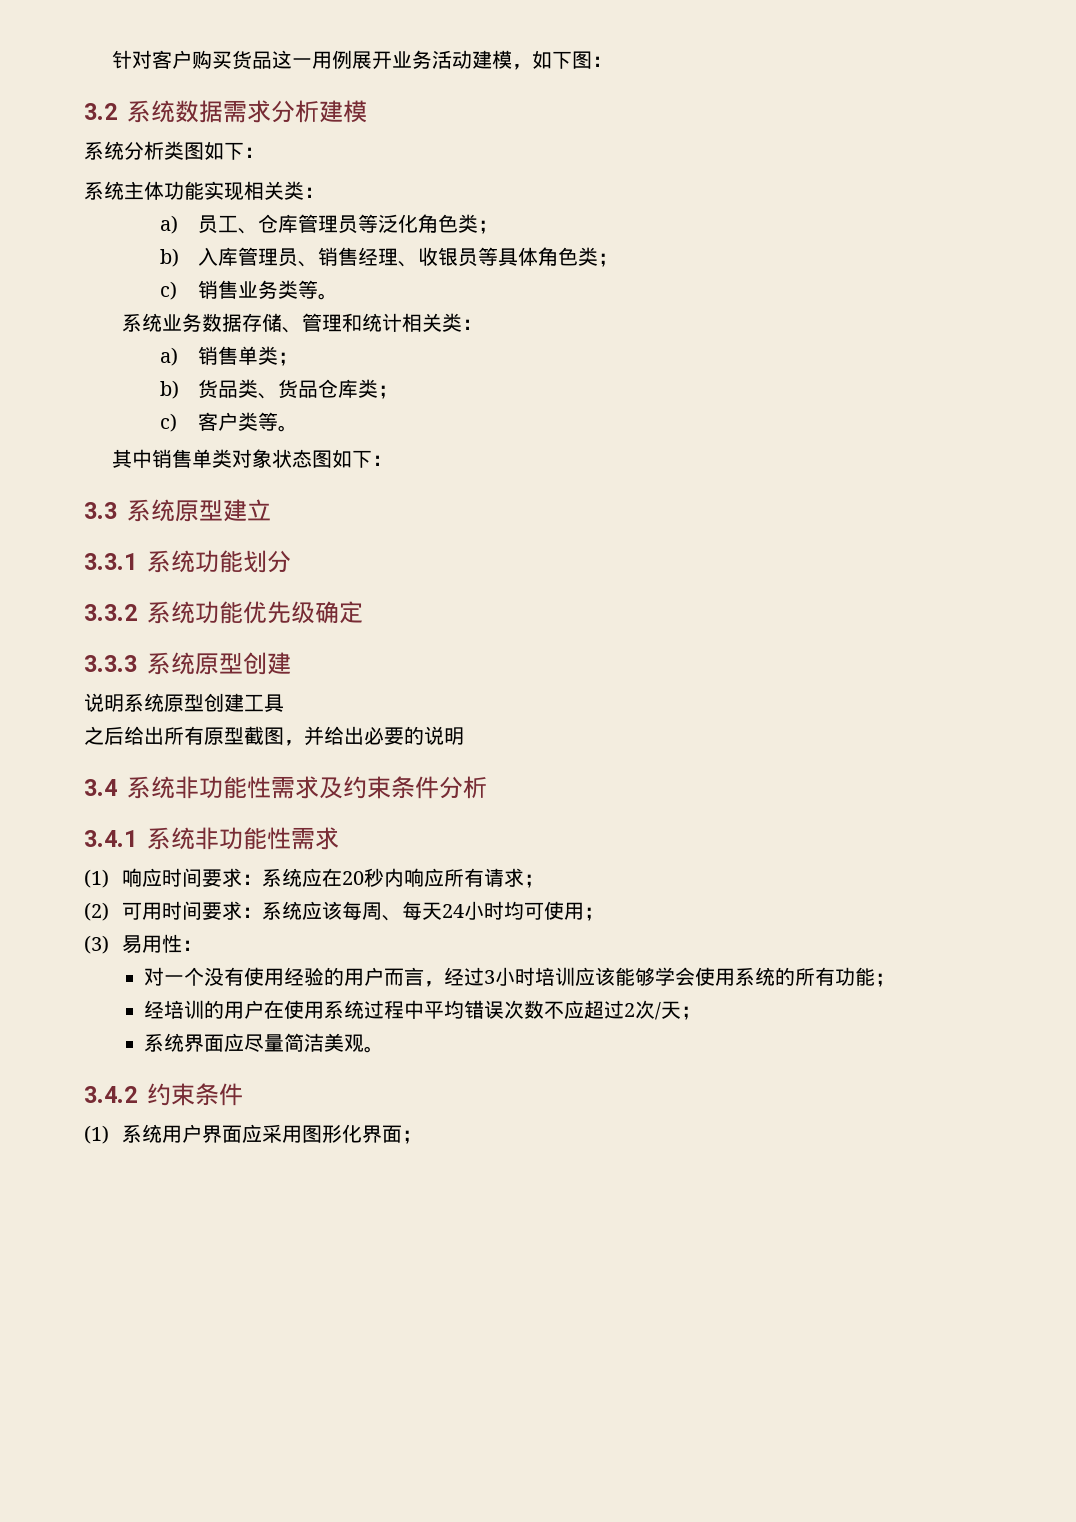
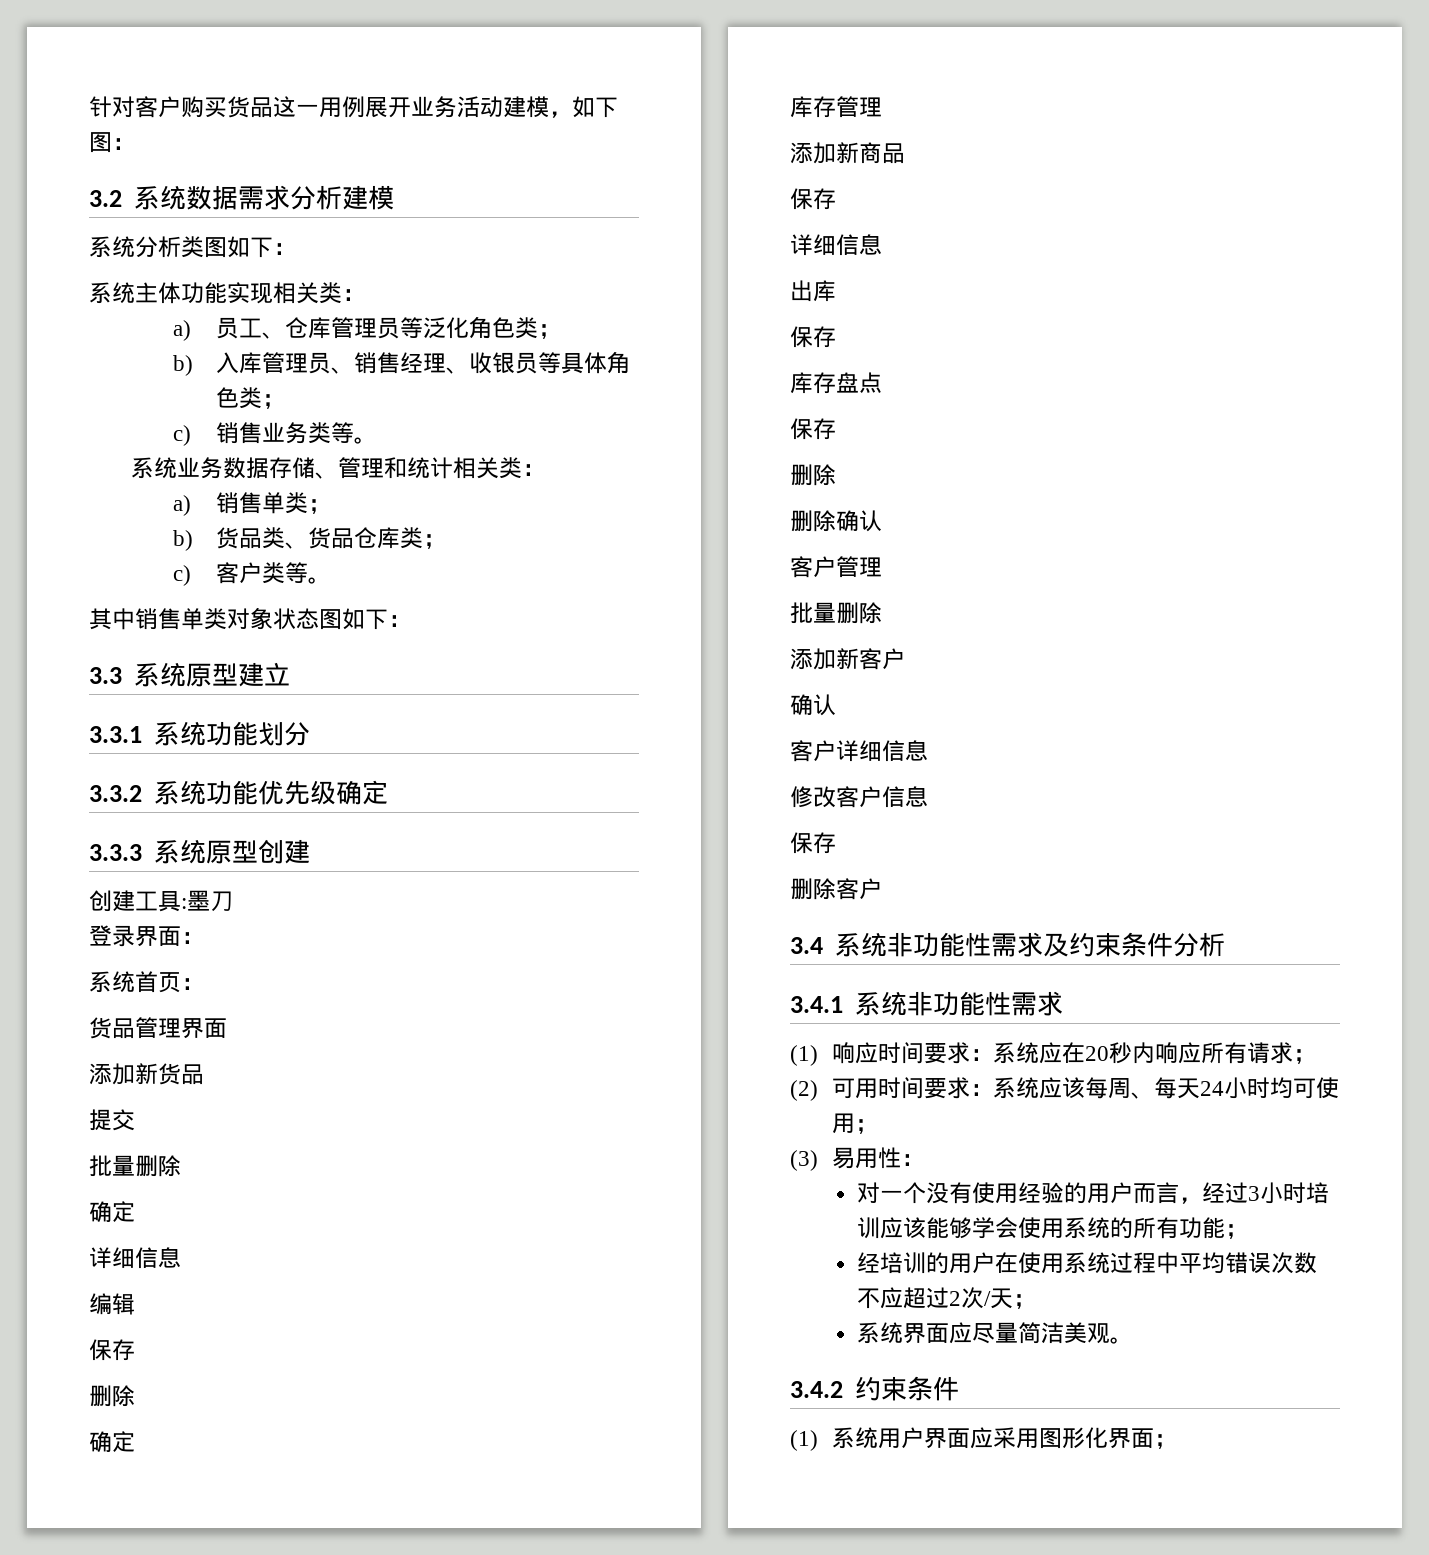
[84,693,204,712] 说明系统原型 -> (310, 851) none
[84,726,464,746] // 之后给出所有原型截图，并给出必要的说明 -> [181,890,233,912] [89,925,204,947] [89,971,204,993] [89,1017,227,1039] [89,1063,204,1085] [89,1109,135,1131] [89,1155,181,1177] [89,1201,135,1223] [89,1247,181,1269] [89,1293,135,1315] [89,1339,135,1361] [89,1385,135,1407] [89,1431,135,1453] [790,96,882,118] [790,142,905,164] [790,188,836,210] [790,234,882,256] [790,280,836,302] [790,326,836,348] [790,372,882,394] [790,418,836,440] [790,464,836,486] [790,510,882,532] [790,556,882,578] [790,602,882,624] [790,648,905,670] [790,694,836,716] [790,740,928,762] [790,786,928,808] [790,832,836,854] [790,878,882,900] :墨刀 // 登录界面： // 系统首页： // 货品管理界面 // 添加新货品 // 提交 // 批量删除 // 确定 // 详细信息 // 编辑 // 保存 // 删除 // 确定 // 库存管理 // 添加新商品 // 保存 // 详细信息 // 出库 // 保存 // 库存盘点 // 保存 // 删除 // 删除确认 // 客户管理 // 批量删除 // 添加新客户 // 确认 // 客户详细信息 // 修改客户信息 // 保存 // 删除客户

